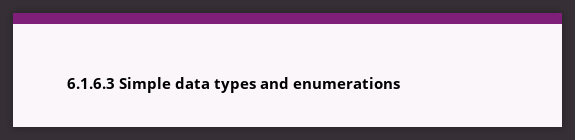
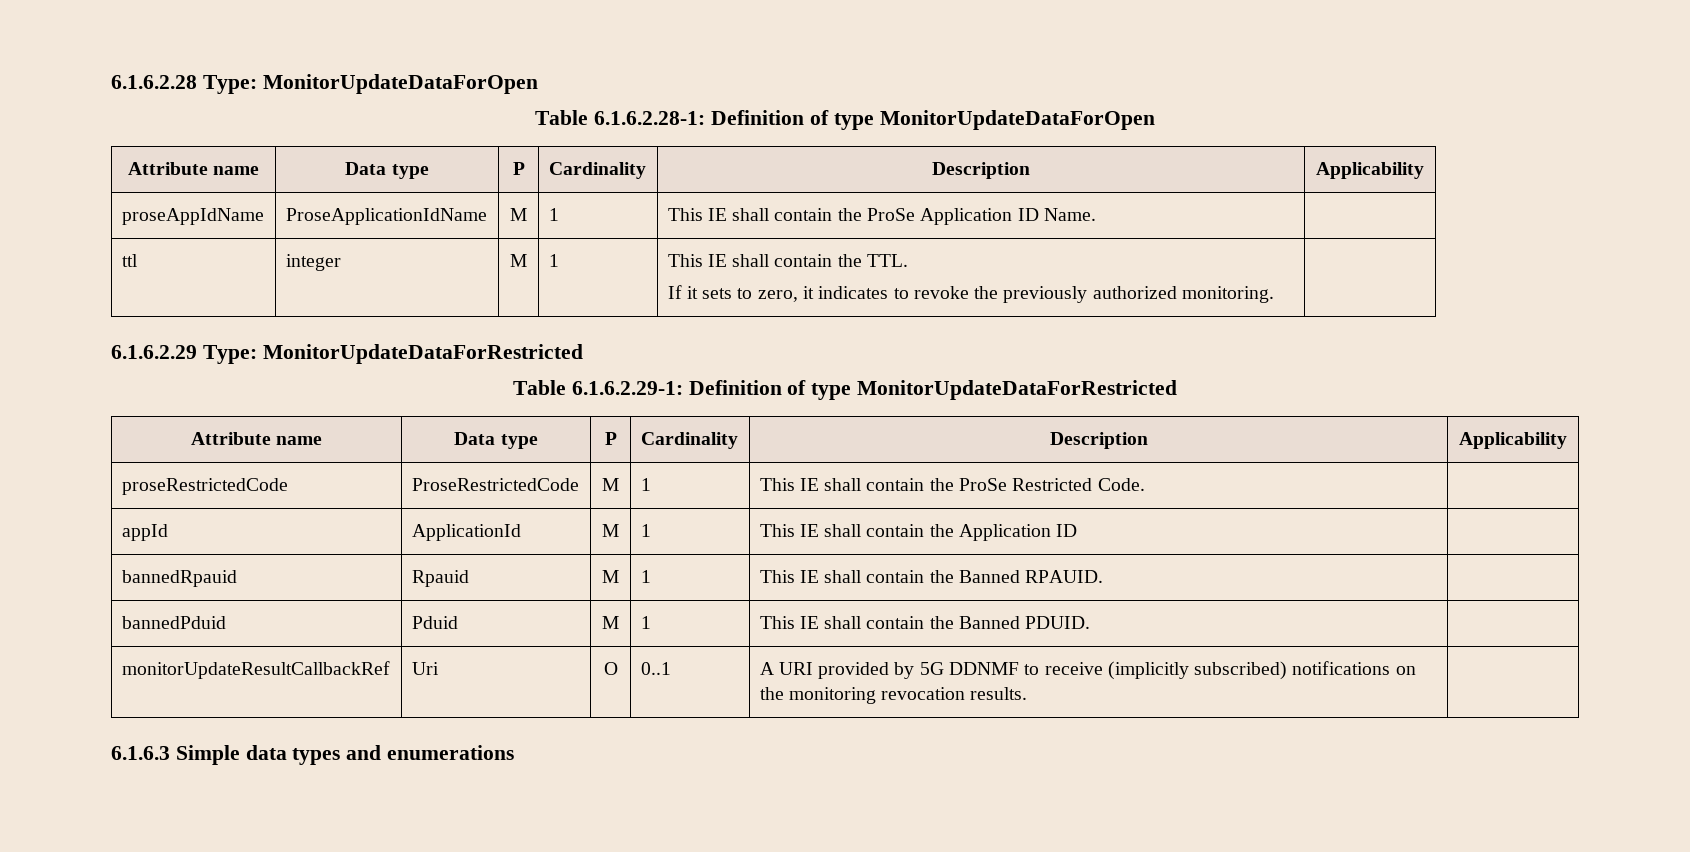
(67, 83) none -> [111,74,538,94] [535,110,1155,130] [127,162,260,175] [345,162,429,179] [512,162,525,175] [548,162,646,179] [932,162,1030,179] [1316,162,1424,179] [121,208,264,225] [285,208,487,225] [510,208,527,221] [548,208,559,221] [667,208,1096,225] [121,254,138,267] [285,254,341,271] [510,254,527,267] [548,254,559,267] [667,254,909,267] [667,285,1274,303] [111,344,583,364] [512,380,1178,400] [190,432,323,445] [454,432,538,449] [604,432,617,445] [640,432,738,449] [1049,432,1148,449] [1459,432,1567,449] [121,478,288,495] [411,478,579,491] [602,478,619,491] [640,478,651,491] [759,478,1145,491] [121,524,168,541] [411,524,521,541] [602,524,619,537] [640,524,651,537] [759,524,1078,541] [121,570,237,587] [411,570,469,587] [602,570,619,583] [640,570,651,583] [759,570,1104,583] [121,616,226,629] [411,616,458,629] [602,616,619,629] [640,616,651,629] [759,616,1091,629] [121,661,390,679] [411,662,439,675] [603,662,618,675] [640,662,671,675] [759,661,1416,680] [759,687,1028,704] 6.1.6.2.28 Type: MonitorUpdateDataForOpen // Table 6.1.6.2.28-1: Definition of type MonitorUpdateDataForOpen // Attribute name | Data type | P | Cardinality | Description | Applicability // proseAppIdName | ProseApplicationIdName | M | 1 | This IE shall contain the ProSe Application ID Name. | // ttl | integer | M | 1 | This IE shall contain the TTL. // If it sets to zero, it indicates to revoke the previously authorized monitoring. | // 6.1.6.2.29 Type: MonitorUpdateDataForRestricted // Table 6.1.6.2.29-1: Definition of type MonitorUpdateDataForRestricted // Attribute name | Data type | P | Cardinality | Description | Applicability // proseRestrictedCode | ProseRestrictedCode | M | 1 | This IE shall contain the ProSe Restricted Code. | // appId | ApplicationId | M | 1 | This IE shall contain the Application ID | // bannedRpauid | Rpauid | M | 1 | This IE shall contain the Banned RPAUID. | // bannedPduid | Pduid | M | 1 | This IE shall contain the Banned PDUID. | // monitorUpdateResultCallbackRef | Uri | O | 0..1 | A URI provided by 5G DDNMF to receive (implicitly subscribed) notifications on the monitoring revocation results. | //

